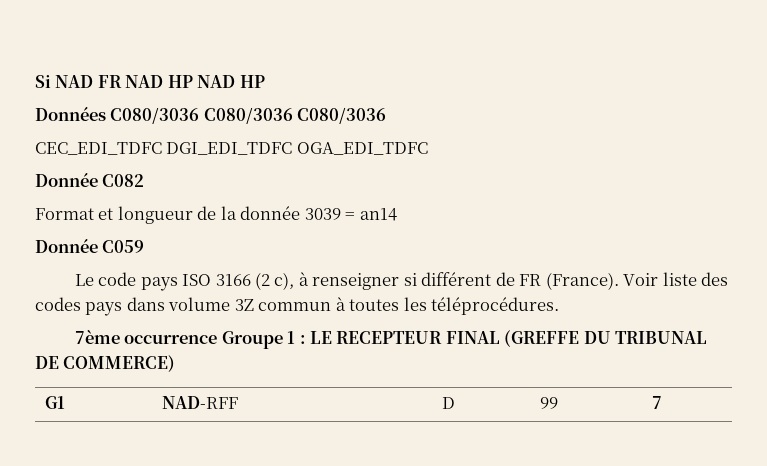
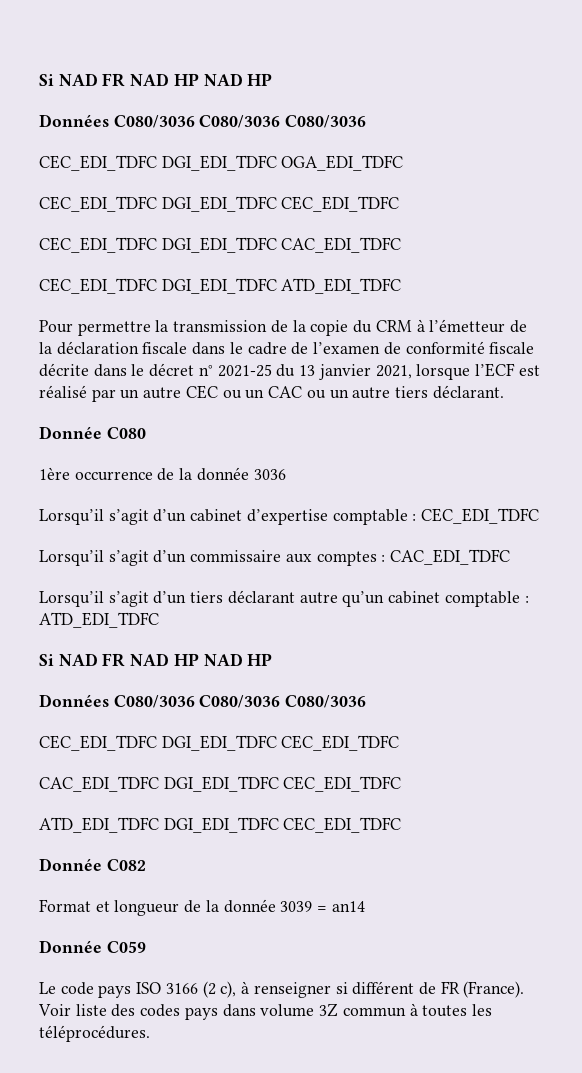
(428, 148) none -> [39,196,400,212] [39,237,402,253] [39,278,402,294] [39,319,527,336] [39,341,535,355] [39,363,540,380] [39,385,504,402] [39,426,146,439] [39,467,286,481] [39,508,540,525] [39,549,511,566] [39,590,529,607] [39,612,159,628] [39,653,273,667] [39,694,367,708] [39,735,400,751] [39,776,402,792] [39,817,402,833] // CEC_EDI_TDFC DGI_EDI_TDFC CEC_EDI_TDFC // CEC_EDI_TDFC DGI_EDI_TDFC CAC_EDI_TDFC // CEC_EDI_TDFC DGI_EDI_TDFC ATD_EDI_TDFC // Pour permettre la transmission de la copie du CRM à l’émetteur de la déclaration fiscale dans le cadre de l’examen de conformité fiscale décrite dans le décret n° 2021-25 du 13 janvier 2021, lorsque l’ECF est réalisé par un autre CEC ou un CAC ou un autre tiers déclarant. // Donnée C080 // 1ère occurrence de la donnée 3036 // Lorsqu’il s’agit d’un cabinet d’expertise comptable : CEC_EDI_TDFC // Lorsqu’il s’agit d’un commissaire aux comptes : CAC_EDI_TDFC // Lorsqu’il s’agit d’un tiers déclarant autre qu’un cabinet comptable : ATD_EDI_TDFC // Si NAD FR NAD HP NAD HP // Données C080/3036 C080/3036 C080/3036 // CEC_EDI_TDFC DGI_EDI_TDFC CEC_EDI_TDFC // CAC_EDI_TDFC DGI_EDI_TDFC CEC_EDI_TDFC // ATD_EDI_TDFC DGI_EDI_TDFC CEC_EDI_TDFC
[74,330,708,349] [35,355,176,372] [44,396,65,409] [161,396,238,409] [441,397,455,409] [539,397,558,409] [651,396,662,409] // 7ème occurrence Groupe 1 : LE RECEPTEUR FINAL (GREFFE DU TRIBUNAL DE COMMERCE) // G1 | NAD-RFF | D | 99 | 7 -> (150, 1033) none

